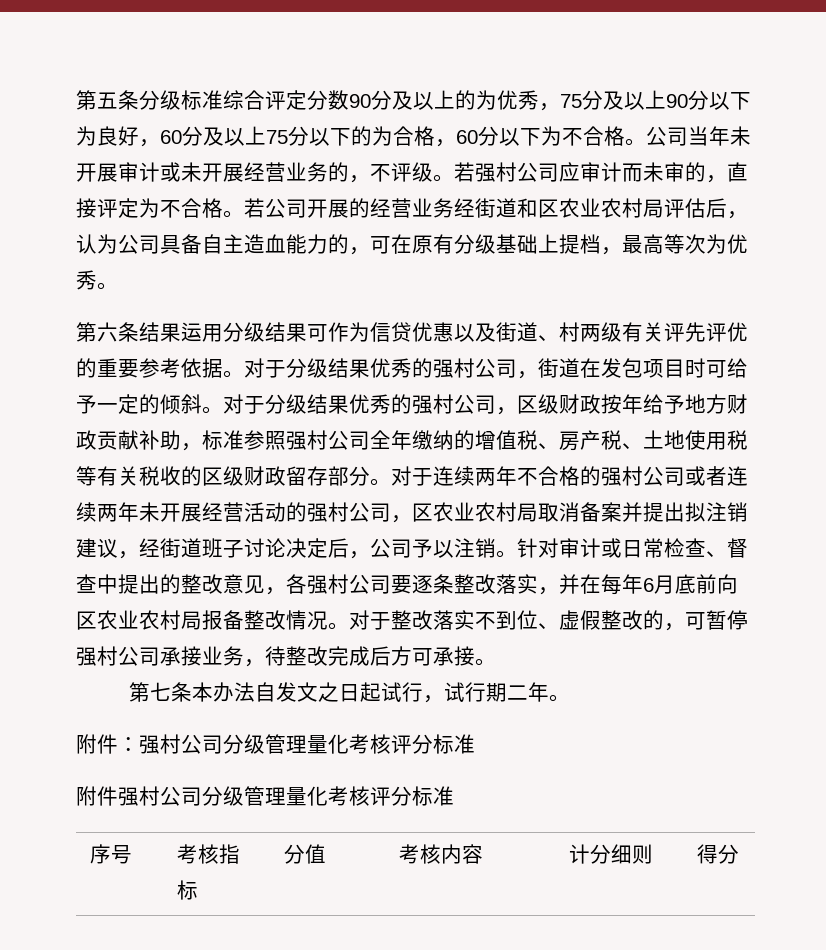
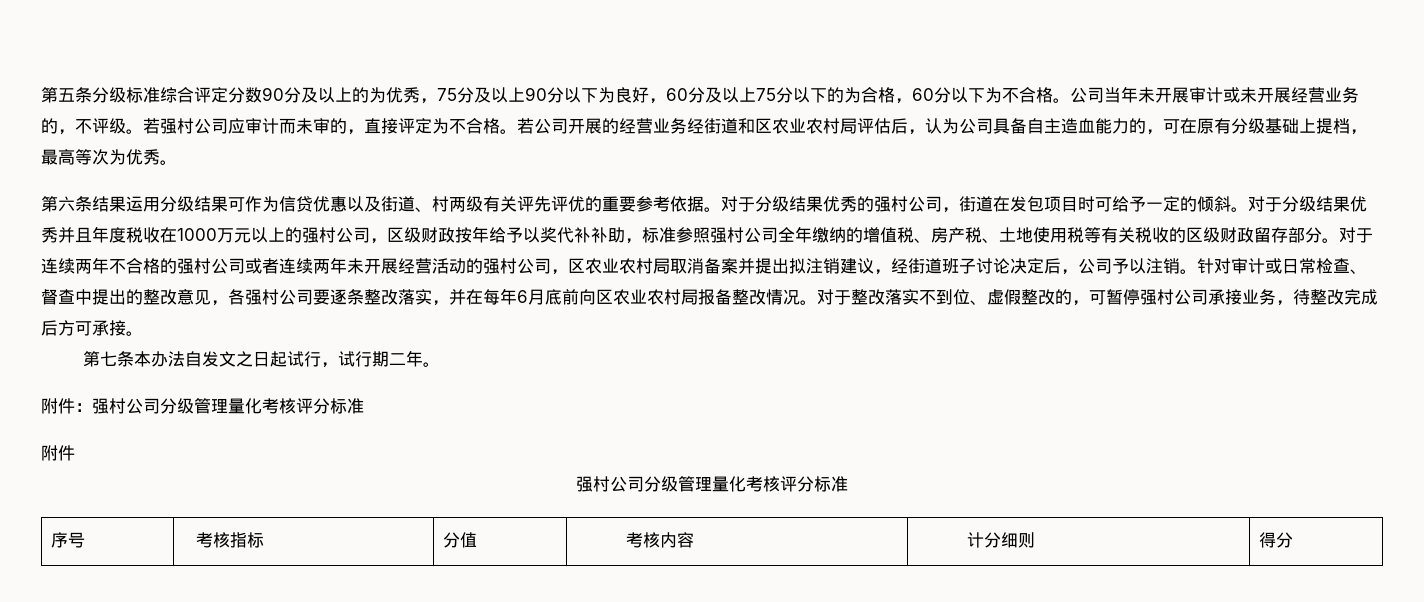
(391, 404) none -> [58,226,285,243] 并且年度税收在1000万元以上
[685,394,748,414] [76,430,139,450] 地方财政贡献 -> [523,227,591,243] 以奖代补
(118, 796) none -> (75, 453) //

